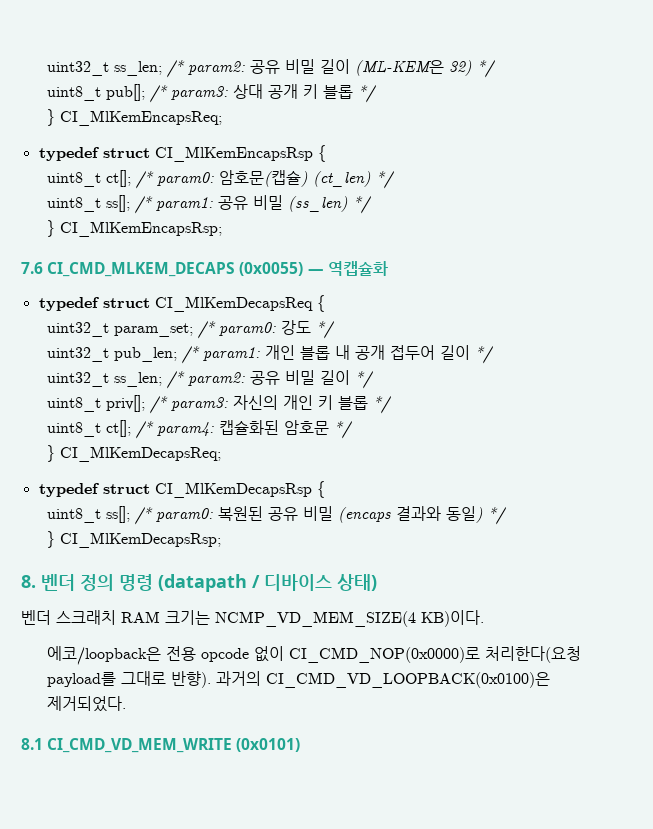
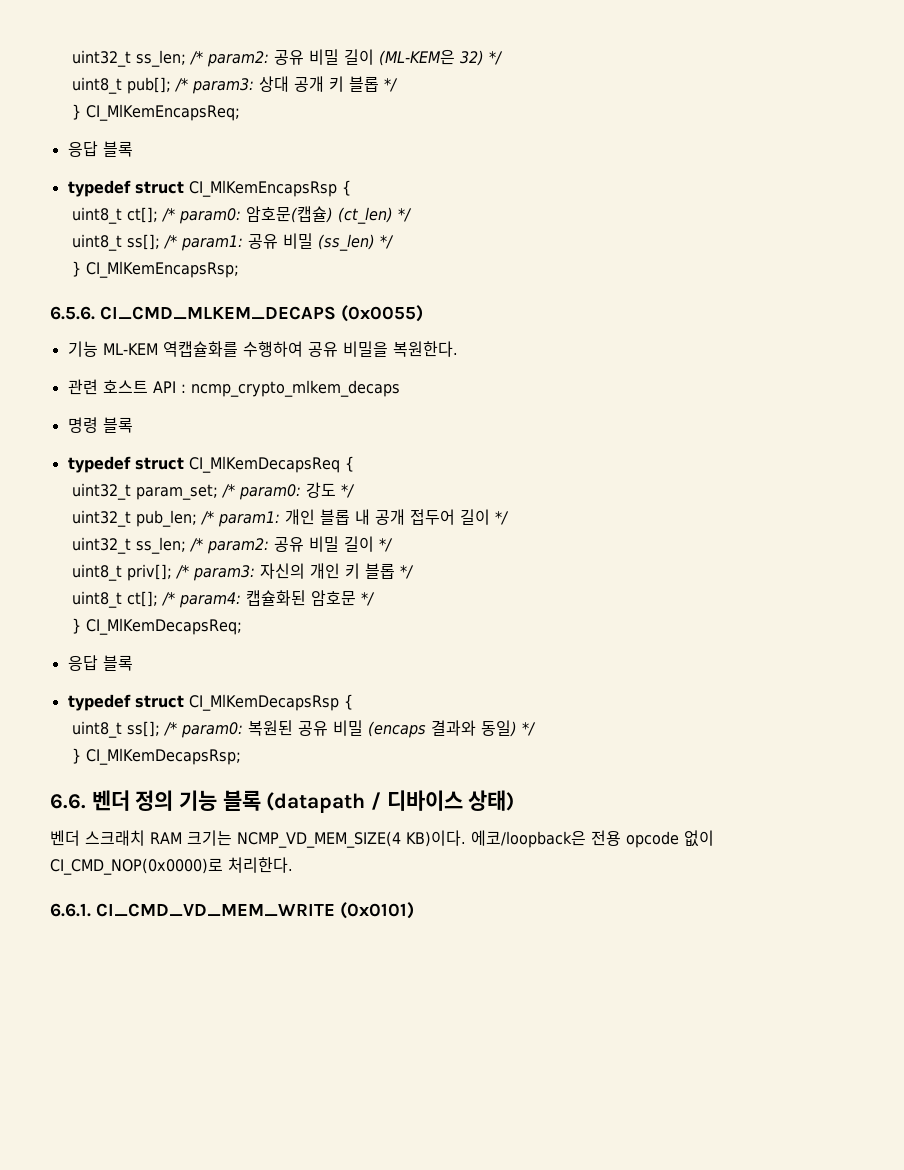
(223, 118) none -> [67,141,133,157] // 응답 블록
[21,262,43,274] 7.6 -> [50,306,95,320] 6.5.6.
[307,261,388,276] — 역캡슐화 -> [67,341,458,357] [67,379,400,397] [67,417,133,433] // 기능 ML-KEM 역캡슐화를 수행하여 공유 비밀을 복원한다. // 관련 호스트 API : ncmp_crypto_mlkem_decaps // 명령 블록
(222, 454) none -> [67,655,133,671] // 응답 블록
[21,575,36,588] 8. -> [50,794,86,809] 6.6.
[119,574,153,591] 명령 -> [179,790,261,811] 기능 블록
(484, 618) // -> (466, 838) none
[485,646,582,663] [47,671,551,688] [47,696,127,712] [21,738,43,750] 처리한다(요청 payload를 그대로 반향). 과거의 CI_CMD_VD_LOOPBACK(0x0100)은 제거되었다. // 8.1 -> [228,857,293,873] [50,903,91,917] 처리한다. // 6.6.1.

